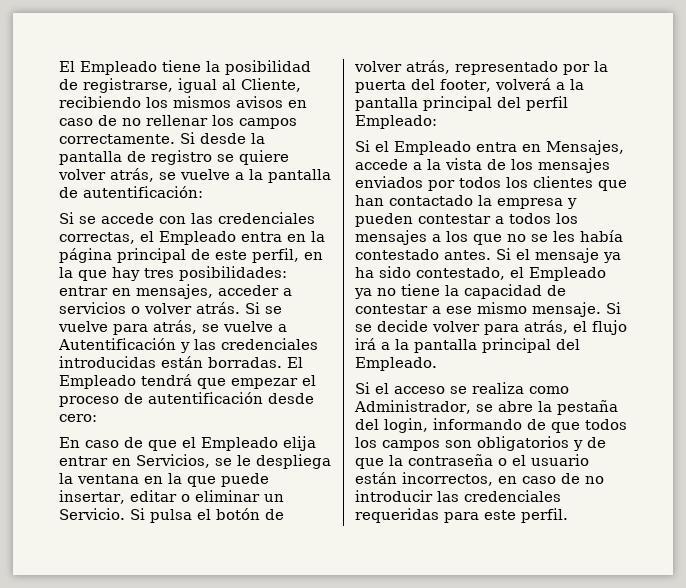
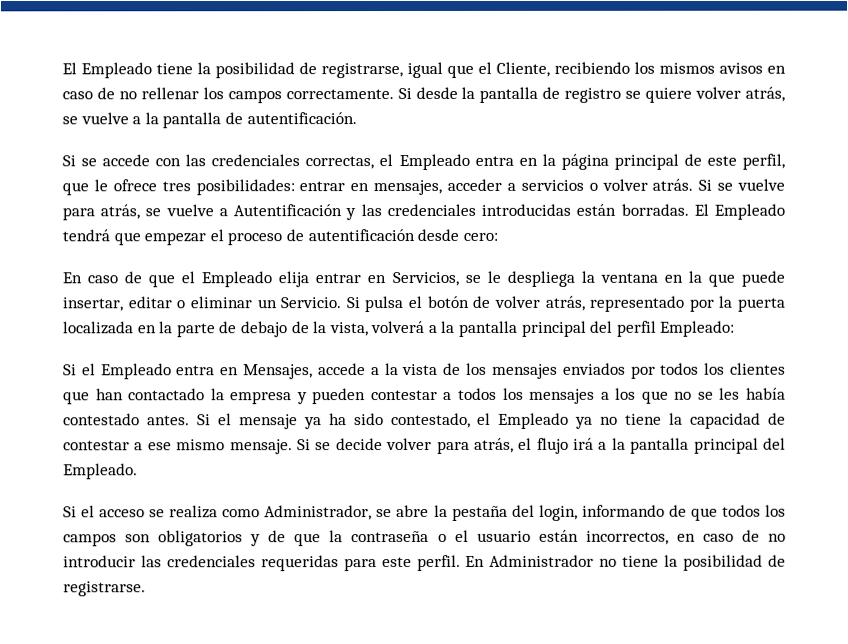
[222,79,236,90] al -> [447,61,492,78] que el
[83,186,203,198] autentificación: -> [246,112,357,125] autentificación.
[304,252,323,260] [59,267,140,281] en la que hay -> [62,179,157,196] que le ofrece
[411,79,491,92] del footer, -> [62,321,369,338] localizada en la parte de debajo de la vista,
(568, 515) none -> [465,554,786,571] [63,581,146,597] En Administrador no tiene la posibilidad de registrarse.

